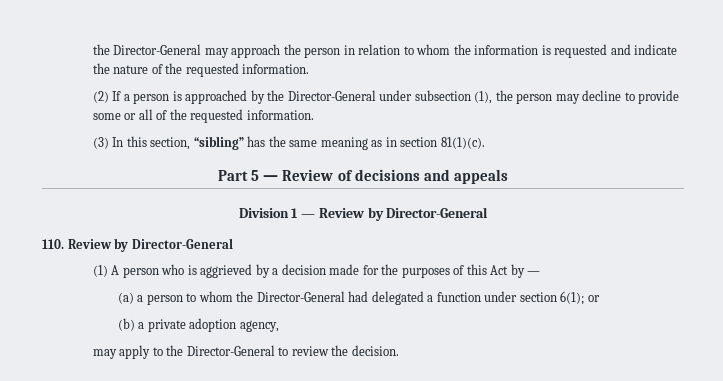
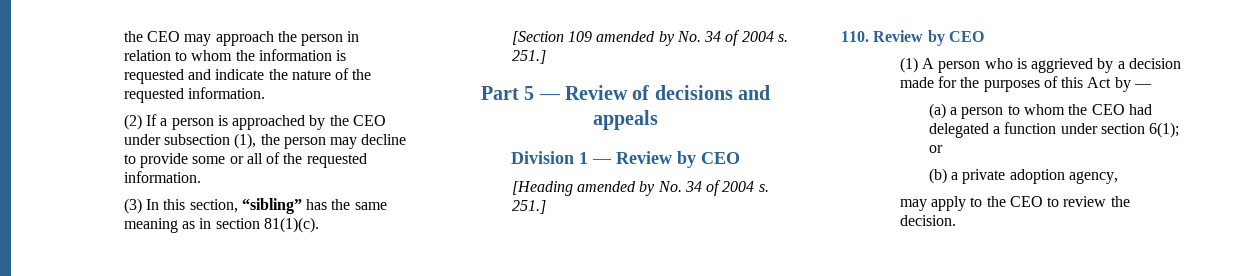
[92,44,202,55] the Director-General -> [123,31,180,42] the CEO
[287,90,376,101] Director-General -> [353,115,387,126] CEO
(485, 143) none -> [511,30,789,46] [511,50,546,64] // [Section 109 amended by No. 34 of 2004 s. 251.]
[386,207,489,218] Director-General -> [701,152,740,164] [511,180,769,196] [511,200,546,214] CEO // [Heading amended by No. 34 of 2004 s. 251.]
[131,238,233,249] Director-General -> [948,31,984,42] CEO
[256,291,345,302] Director-General -> [1091,104,1125,115] CEO
[186,345,275,356] Director-General -> [1009,196,1043,207] CEO

